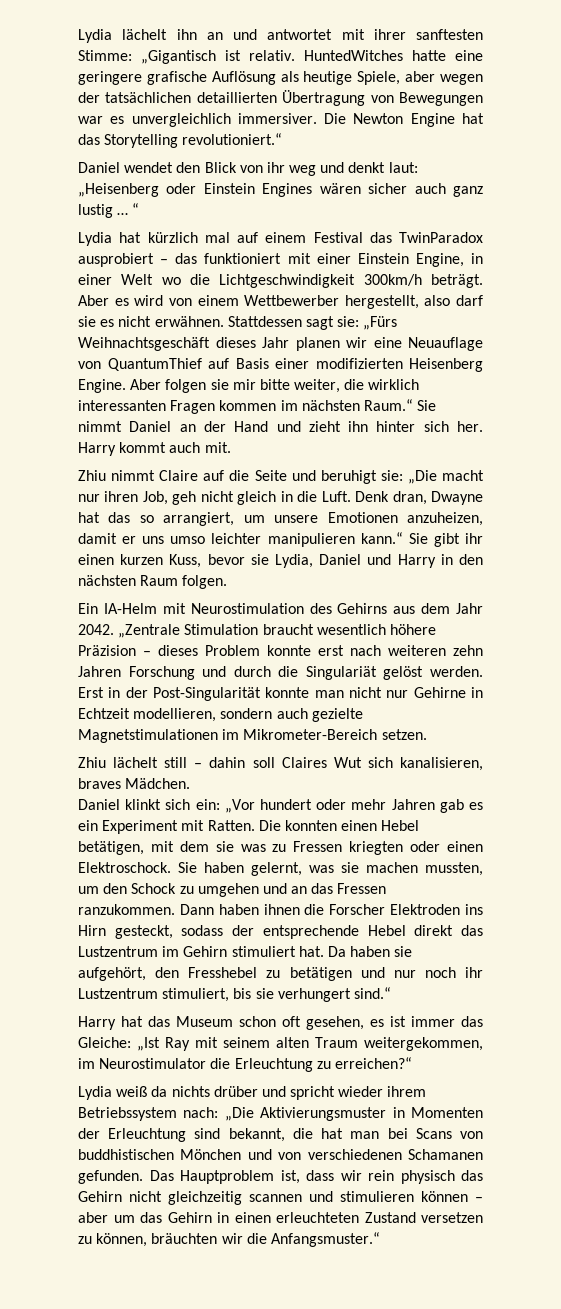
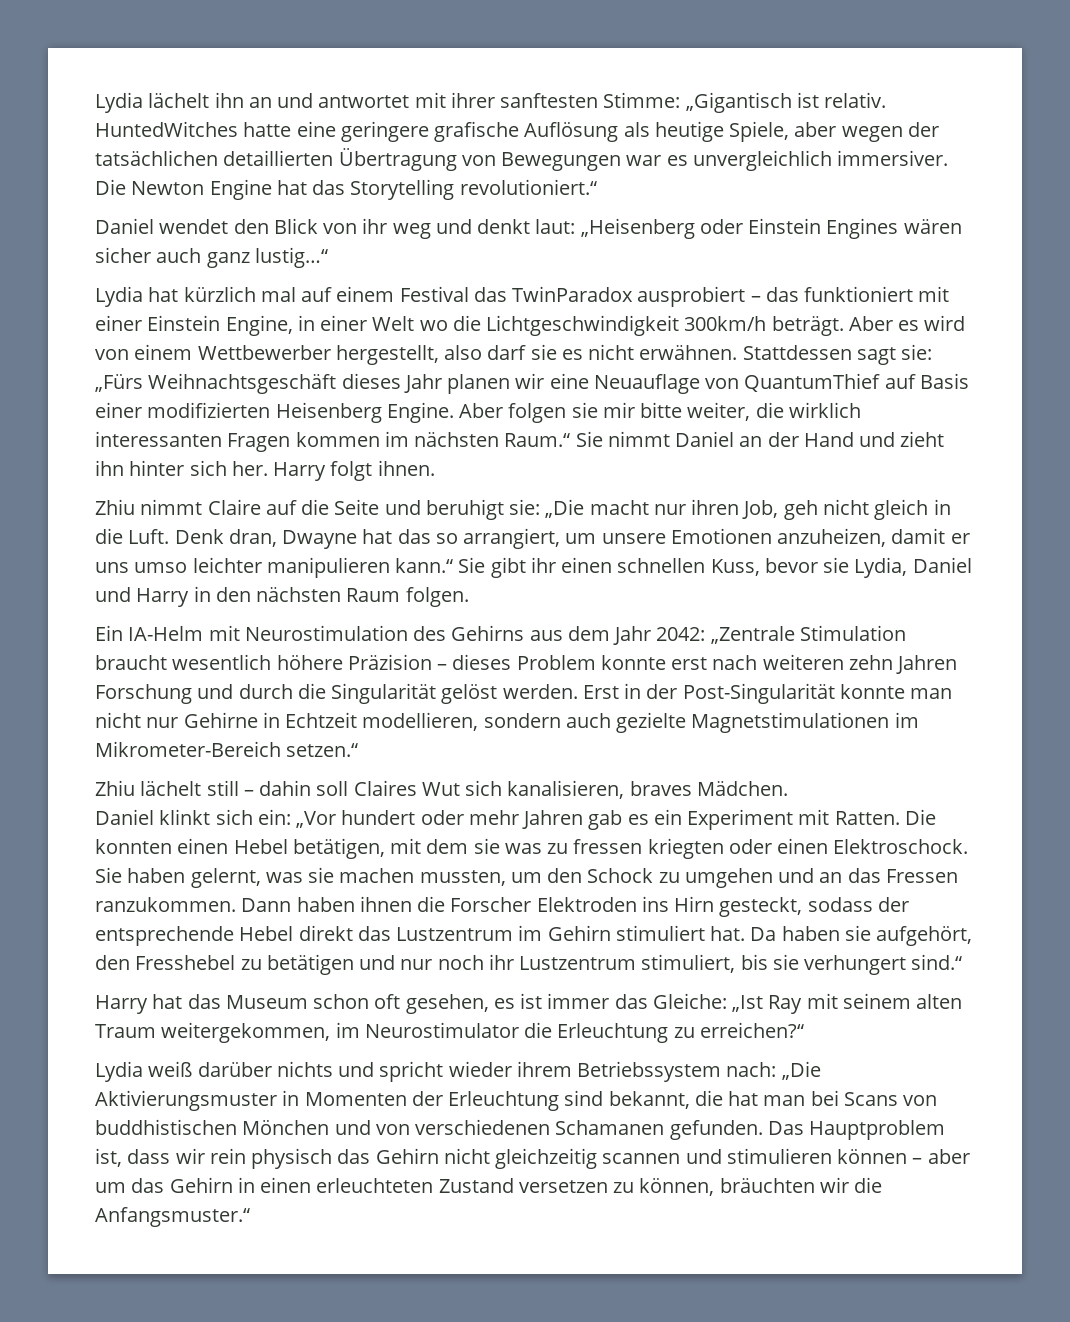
[78,203,140,218] lustig … “ -> [254,247,328,268] lustig…“
[119,442,231,453] kommt auch mit. -> [330,460,435,481] folgt ihnen.
[120,554,164,565] kurzen -> [617,558,706,573] schnellen
[78,624,114,635] 2042. -> [656,627,706,641] 2042:
[305,666,377,680] Singulariät -> [331,683,437,704] Singularität
[381,729,427,740] setzen. -> [286,743,359,757] setzen.“
[293,841,343,852] Fressen -> [573,839,643,854] fressen
[151,1086,258,1097] da nichts drüber -> [197,1061,333,1077] darüber nichts

